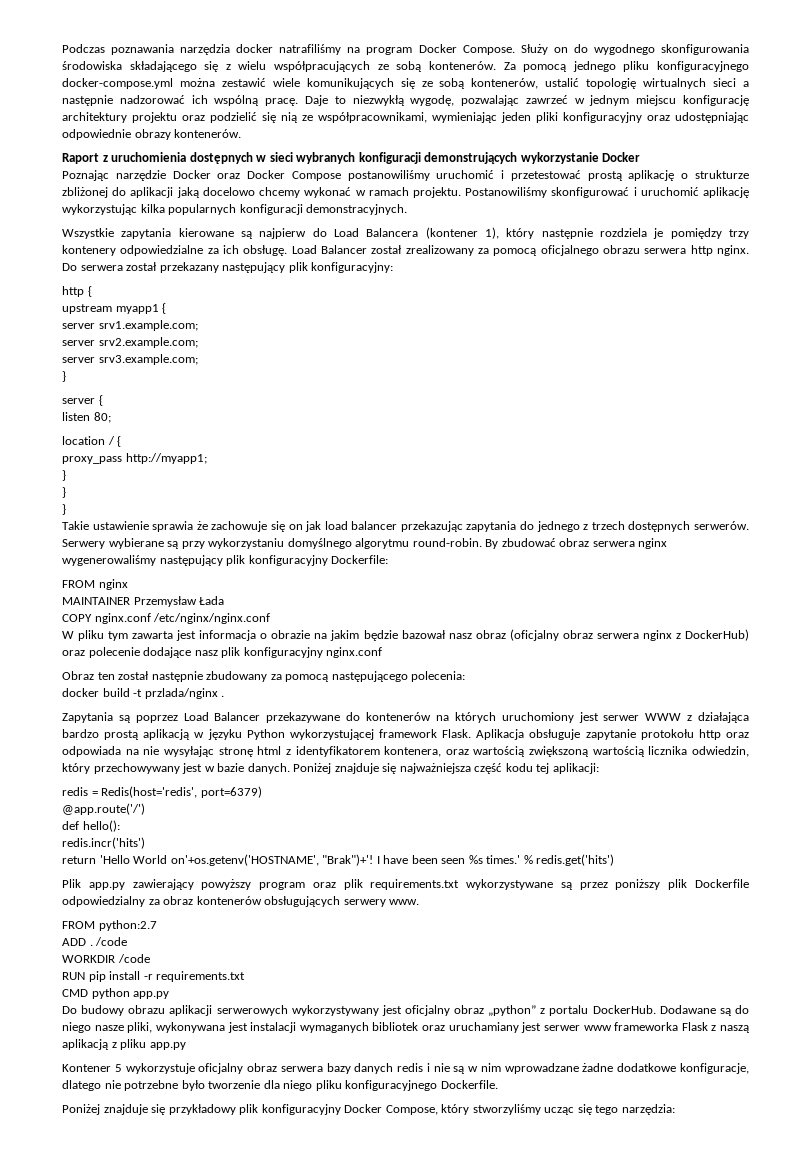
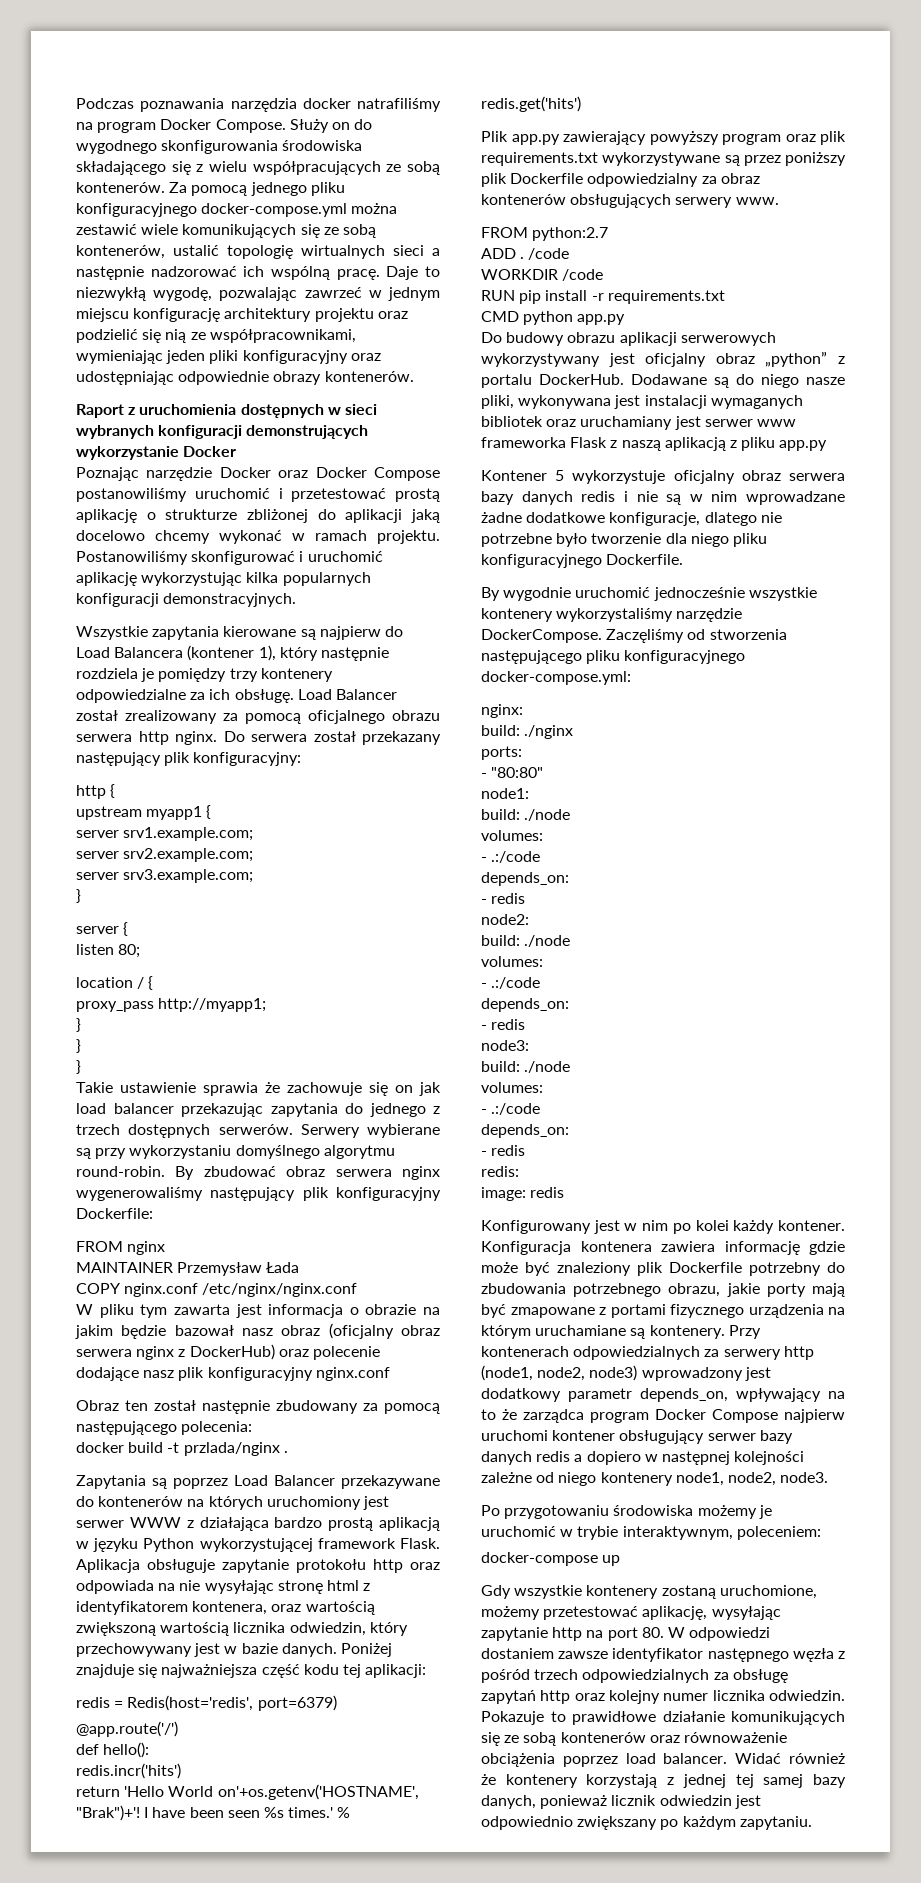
[62,1104,675,1115] Poniżej znajduje się przykładowy plik konfiguracyjny Docker Compose, który stworzyliśmy ucząc się tego narzędzia: -> [481,587,817,601] [481,608,743,622] [481,629,787,643] [481,650,746,664] [481,671,631,685] [481,704,523,718] [481,725,574,739] [481,746,522,760] [481,767,544,778] [481,788,529,799] [481,809,571,821] [481,830,543,841] [481,851,541,863] [481,872,569,886] [481,893,526,904] [481,914,529,925] [481,935,571,947] [481,956,543,967] [481,977,541,989] [481,998,569,1012] [481,1019,526,1030] [481,1040,529,1051] [481,1061,571,1073] [481,1082,543,1093] [481,1103,541,1115] [481,1124,569,1138] [481,1145,526,1156] [481,1166,519,1177] [481,1187,565,1201] [481,1220,845,1234] [481,1241,845,1255] [481,1262,845,1276] [481,1283,845,1297] [481,1304,845,1318] [481,1325,761,1339] [481,1346,814,1360] [481,1365,771,1381] [481,1388,845,1402] [481,1409,845,1423] [481,1430,793,1444] [481,1451,805,1465] [481,1472,829,1486] [481,1505,772,1519] [481,1526,821,1540] [481,1552,621,1566] [481,1585,817,1599] [481,1606,781,1620] [481,1627,771,1641] [481,1648,845,1662] [481,1669,788,1683] [481,1690,845,1704] [481,1711,845,1725] [481,1732,787,1746] [481,1753,845,1767] [481,1774,846,1788] [481,1795,761,1809] [481,1816,812,1830] By wygodnie uruchomić jednocześnie wszystkie kontenery wykorzystaliśmy narzędzie DockerCompose. Zaczęliśmy od stworzenia następującego pliku konfiguracyjnego docker-compose.yml: // nginx: // build: ./nginx // ports: // - "80:80" // node1: // build: ./node // volumes: // - .:/code // depends_on: // - redis // node2: // build: ./node // volumes: // - .:/code // depends_on: // - redis // node3: // build: ./node // volumes: // - .:/code // depends_on: // - redis // redis: // image: redis // Konfigurowany jest w nim po kolei każdy kontener. Konfiguracja kontenera zawiera informację gdzie może być znaleziony plik Dockerfile potrzebny do zbudowania potrzebnego obrazu, jakie porty mają być zmapowane z portami fizycznego urządzenia na którym uruchamiane są kontenery. Przy kontenerach odpowiedzialnych za serwery http (node1, node2, node3) wprowadzony jest dodatkowy parametr depends_on, wpływający na to że zarządca program Docker Compose najpierw uruchomi kontener obsługujący serwer bazy danych redis a dopiero w następnej kolejności zależne od niego kontenery node1, node2, node3. // Po przygotowaniu środowiska możemy je uruchomić w trybie interaktywnym, poleceniem: // docker-compose up // Gdy wszystkie kontenery zostaną uruchomione, możemy przetestować aplikację, wysyłając zapytanie http na port 80. W odpowiedzi dostaniem zawsze identyfikator następnego węzła z pośród trzech odpowiedzialnych za obsługę zapytań http oraz kolejny numer licznika odwiedzin. Pokazuje to prawidłowe działanie komunikujących się ze sobą kontenerów oraz równoważenie obciążenia poprzez load balancer. Widać również że kontenery korzystają z jednej tej samej bazy danych, ponieważ licznik odwiedzin jest odpowiednio zwiększany po każdym zapytaniu.

